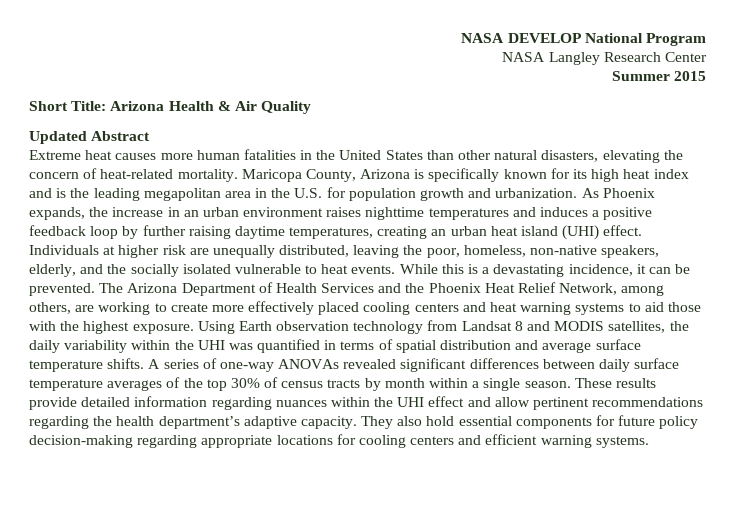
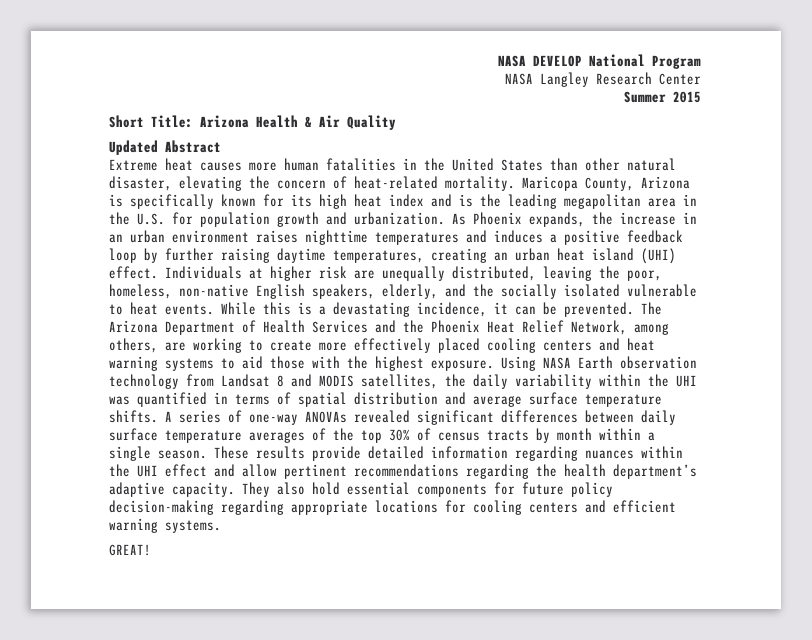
[541,150,599,162] disasters, -> [109,176,172,191] disaster,
(598, 250) none -> [256,284,305,299] English
(235, 327) none -> [543,357,571,369] NASA
(649, 442) none -> [109,544,151,556] // GREAT!

